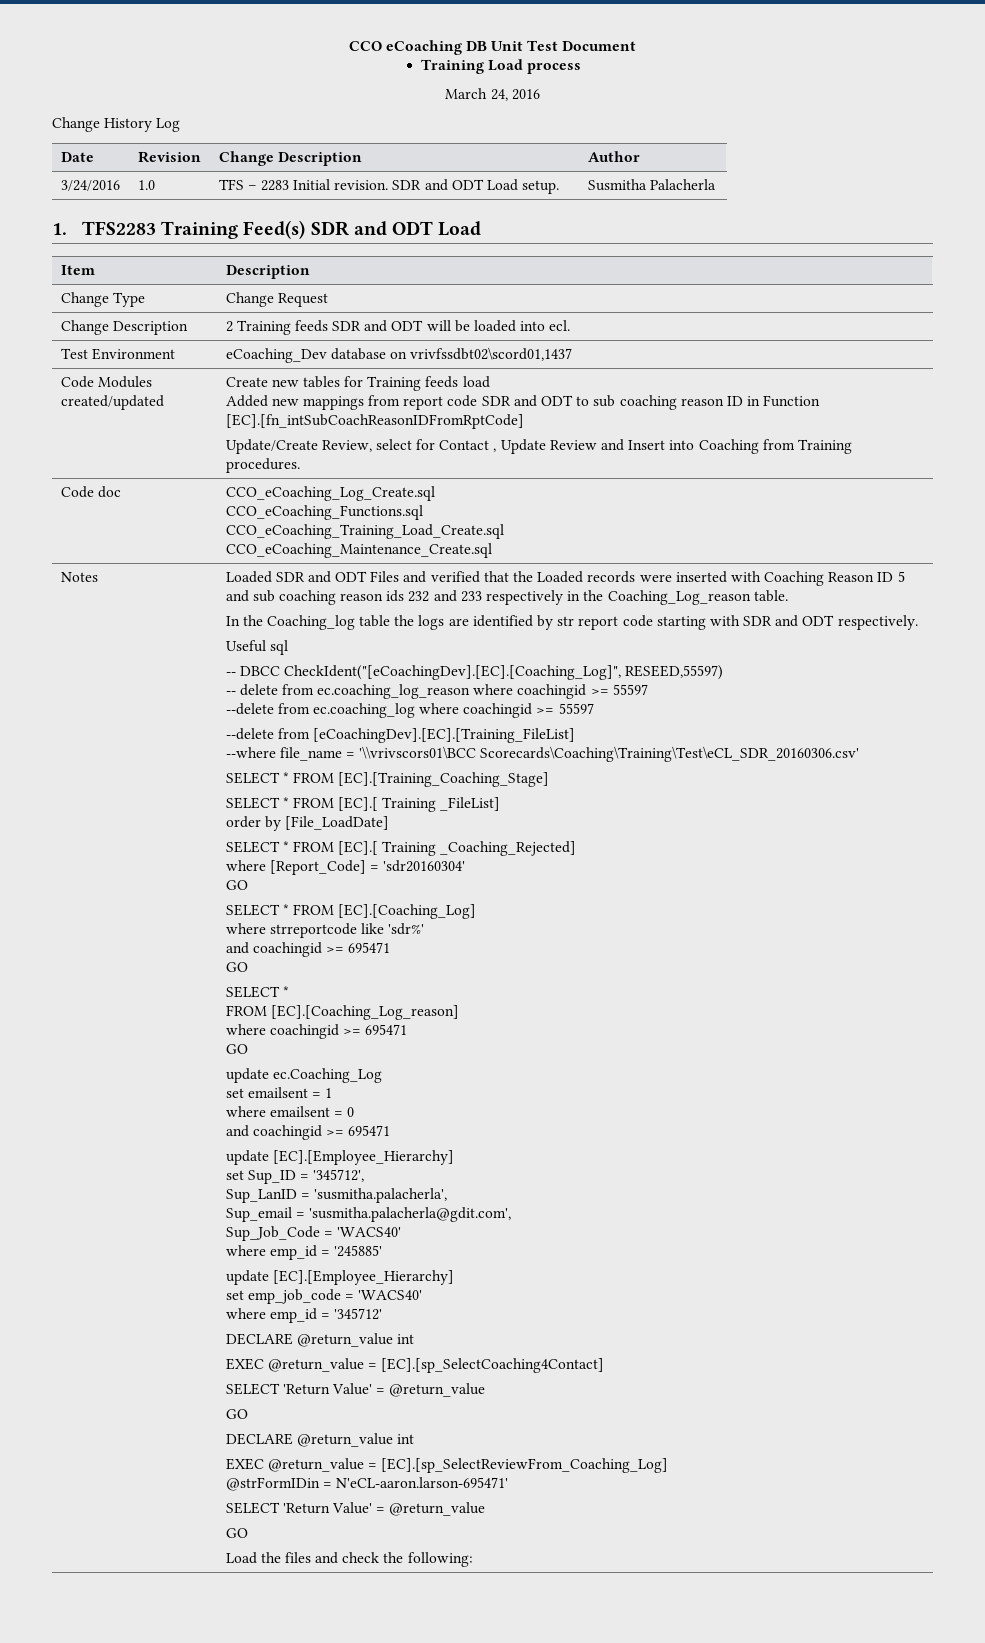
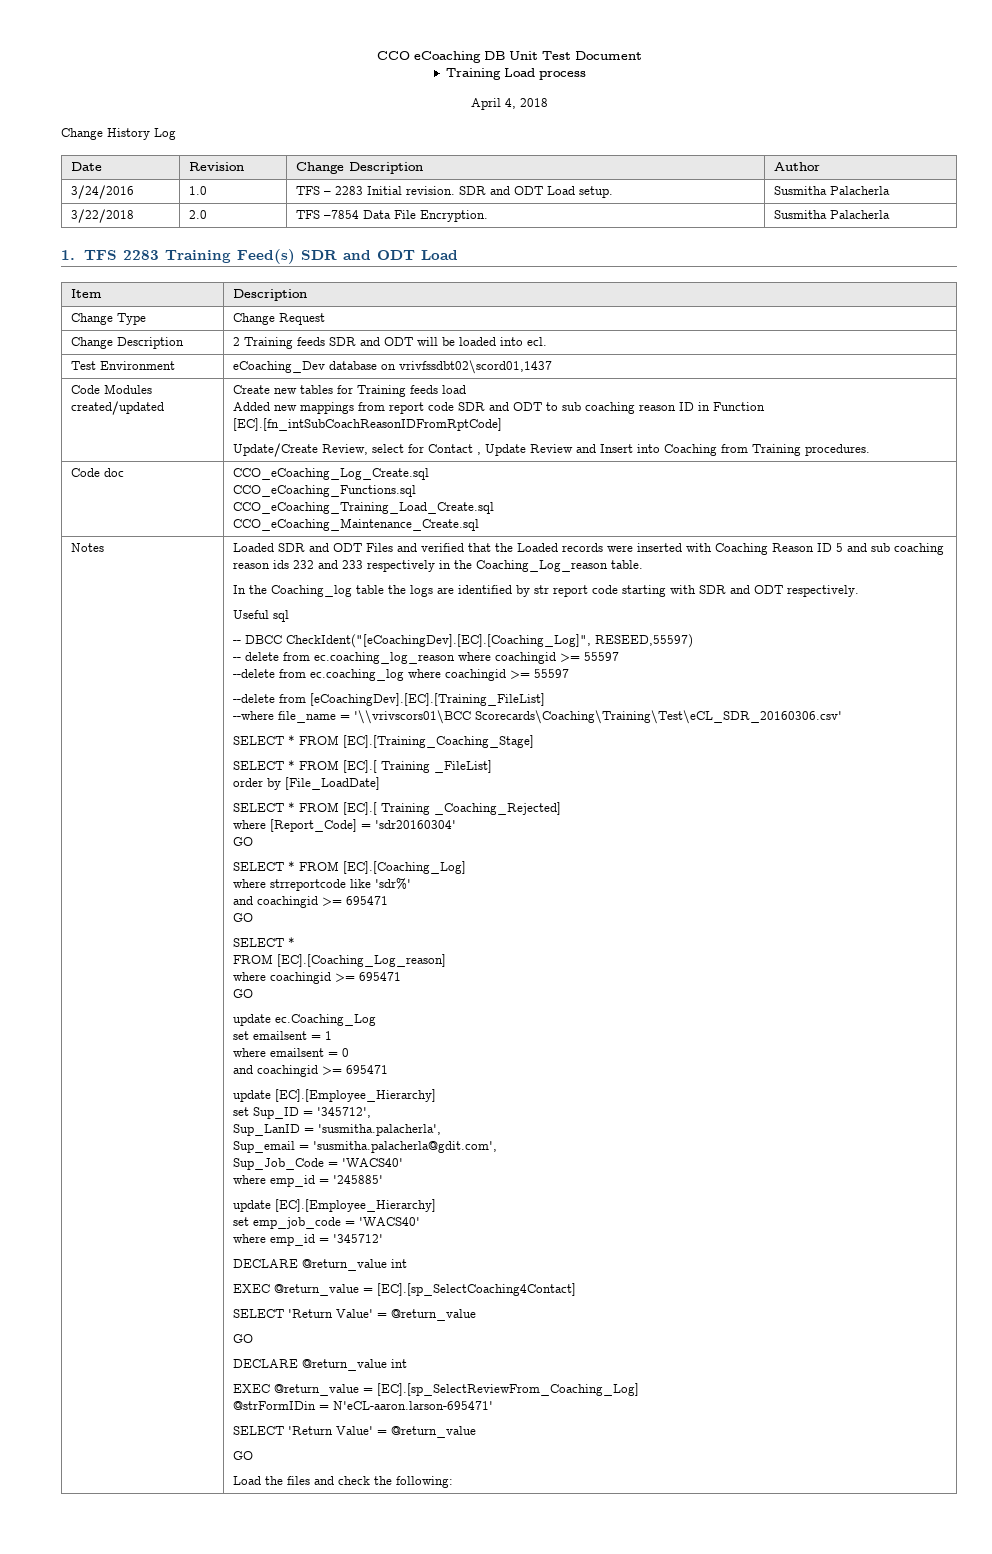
[445,88,540,101] March 24, 2016 -> [470,98,548,110] April 4, 2018
(716, 184) none -> [71,209,135,223] [189,210,208,219] [296,210,489,222] [774,210,891,219] // 3/22/2018 | 2.0 | TFS –7854 Data File Encryption. | Susmitha Palacherla
[81,221,156,235] TFS2283 -> [84,250,160,260] TFS 2283

